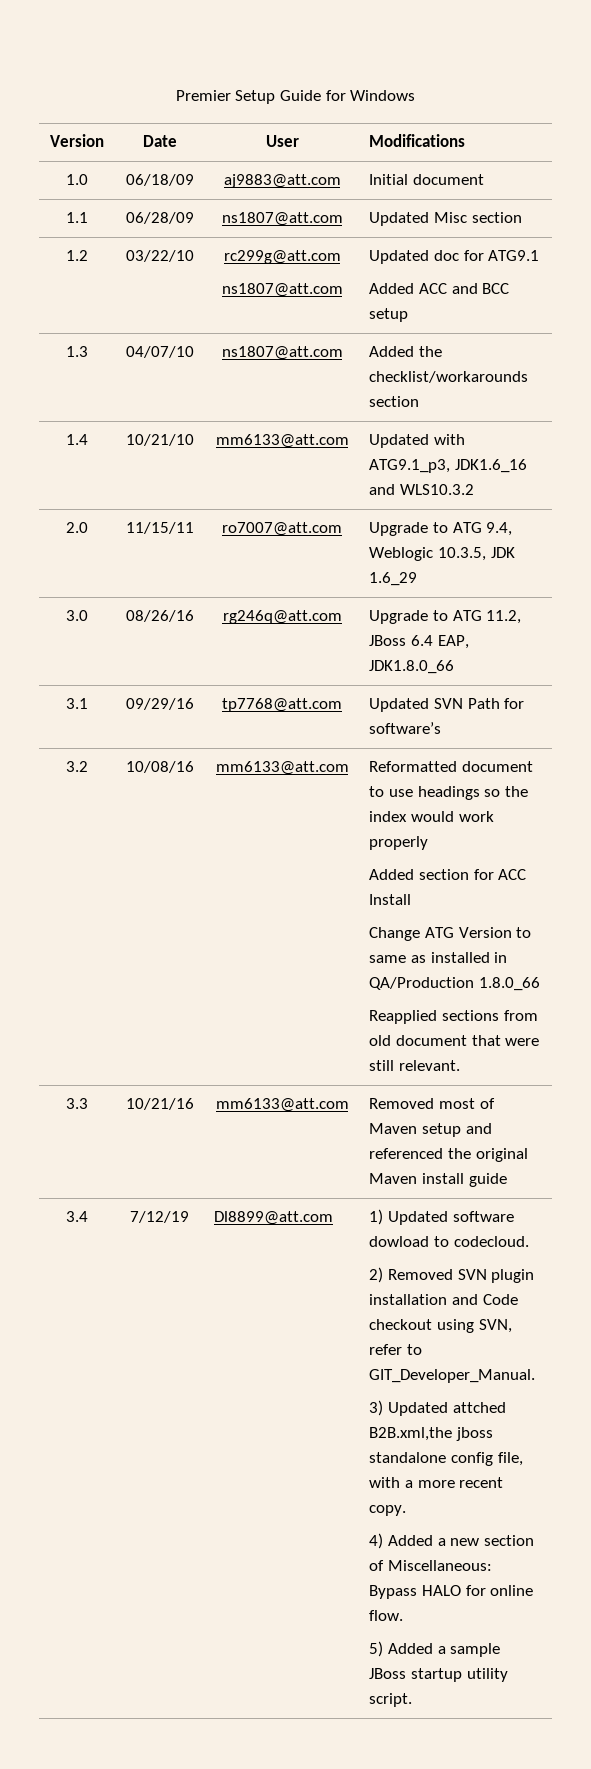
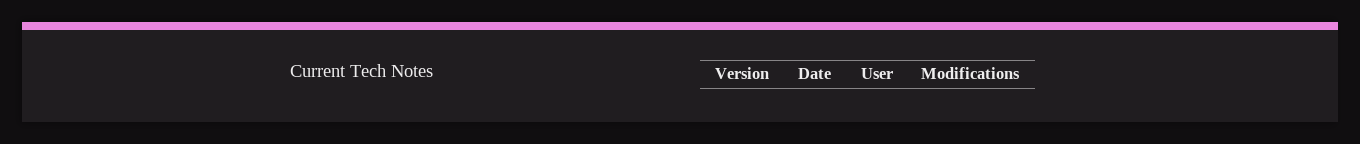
[175,90,416,104] Premier Setup Guide for Windows -> [289,64,433,77] Current Tech Notes
[66,174,88,185] [125,174,194,186] [223,174,341,188] [369,174,484,185] [66,212,88,223] [125,212,194,224] [221,212,343,226] [369,212,522,226] [66,250,88,261] [125,250,194,262] [223,250,341,264] [221,283,343,297] [369,250,540,264] [369,283,510,294] [369,308,409,322] [66,346,88,357] [125,346,194,358] [221,346,343,360] [369,346,442,357] [369,371,529,383] [369,396,420,407] [66,434,88,445] [125,434,194,446] [215,434,349,448] [369,434,465,448] [369,459,527,473] [369,484,474,495] [66,522,88,533] [125,522,194,534] [222,522,342,536] [369,522,513,536] [369,547,515,561] [369,572,418,586] [66,610,88,621] [125,610,194,622] [222,610,342,624] [369,610,522,624] [369,635,469,649] [369,660,455,674] [66,698,88,709] [125,698,194,710] [222,698,342,712] [369,698,525,712] [369,722,442,734] [66,761,88,772] [125,761,194,773] [215,761,349,775] [369,761,533,772] [369,786,528,800] [369,811,494,822] [369,836,429,850] [369,869,527,880] [369,894,412,905] [369,927,532,941] [369,952,508,963] [369,977,540,991] [369,1010,538,1024] [369,1035,540,1046] [369,1060,460,1071] [66,1098,88,1109] [125,1098,194,1110] [215,1098,349,1112] [369,1098,495,1109] [369,1123,492,1137] [369,1148,528,1162] [369,1173,507,1187] [66,1211,88,1222] [130,1211,189,1223] [214,1211,334,1225] [369,1209,514,1225] [369,1236,529,1247] [369,1267,535,1283] [369,1294,518,1305] [369,1319,512,1333] [369,1344,422,1355] [369,1369,536,1383] [369,1400,506,1416] [369,1427,493,1441] [369,1452,523,1466] [369,1477,504,1488] [369,1505,407,1516] [369,1533,534,1549] [369,1560,492,1571] [369,1585,534,1599] [369,1610,404,1621] [369,1641,501,1657] [369,1668,508,1682] [369,1693,413,1707] // 1.0 | 06/18/09 | aj9883@att.com | Initial document // 1.1 | 06/28/09 | ns1807@att.com | Updated Misc section // 1.2 | 03/22/10 | rc299g@att.com // ns1807@att.com | Updated doc for ATG9.1 // Added ACC and BCC setup // 1.3 | 04/07/10 | ns1807@att.com | Added the checklist/workarounds section // 1.4 | 10/21/10 | mm6133@att.com | Updated with ATG9.1_p3, JDK1.6_16 and WLS10.3.2 // 2.0 | 11/15/11 | ro7007@att.com | Upgrade to ATG 9.4, Weblogic 10.3.5, JDK 1.6_29 // 3.0 | 08/26/16 | rg246q@att.com | Upgrade to ATG 11.2, JBoss 6.4 EAP, JDK1.8.0_66 // 3.1 | 09/29/16 | tp7768@att.com | Updated SVN Path for software’s // 3.2 | 10/08/16 | mm6133@att.com | Reformatted document to use headings so the index would work properly // Added section for ACC Install // Change ATG Version to same as installed in QA/Production 1.8.0_66 // Reapplied sections from old document that were still relevant. // 3.3 | 10/21/16 | mm6133@att.com | Removed most of Maven setup and referenced the original Maven install guide // 3.4 | 7/12/19 | Dl8899@att.com | 1) Updated software dowload to codecloud. // 2) Removed SVN plugin installation and Code checkout using SVN, refer to GIT_Developer_Manual. // 3) Updated attched B2B.xml,the jboss standalone config file, with a more recent copy. // 4) Added a new section of Miscellaneous: Bypass HALO for online flow. // 5) Added a sample JBoss startup utility script. -> (1021, 73) none

